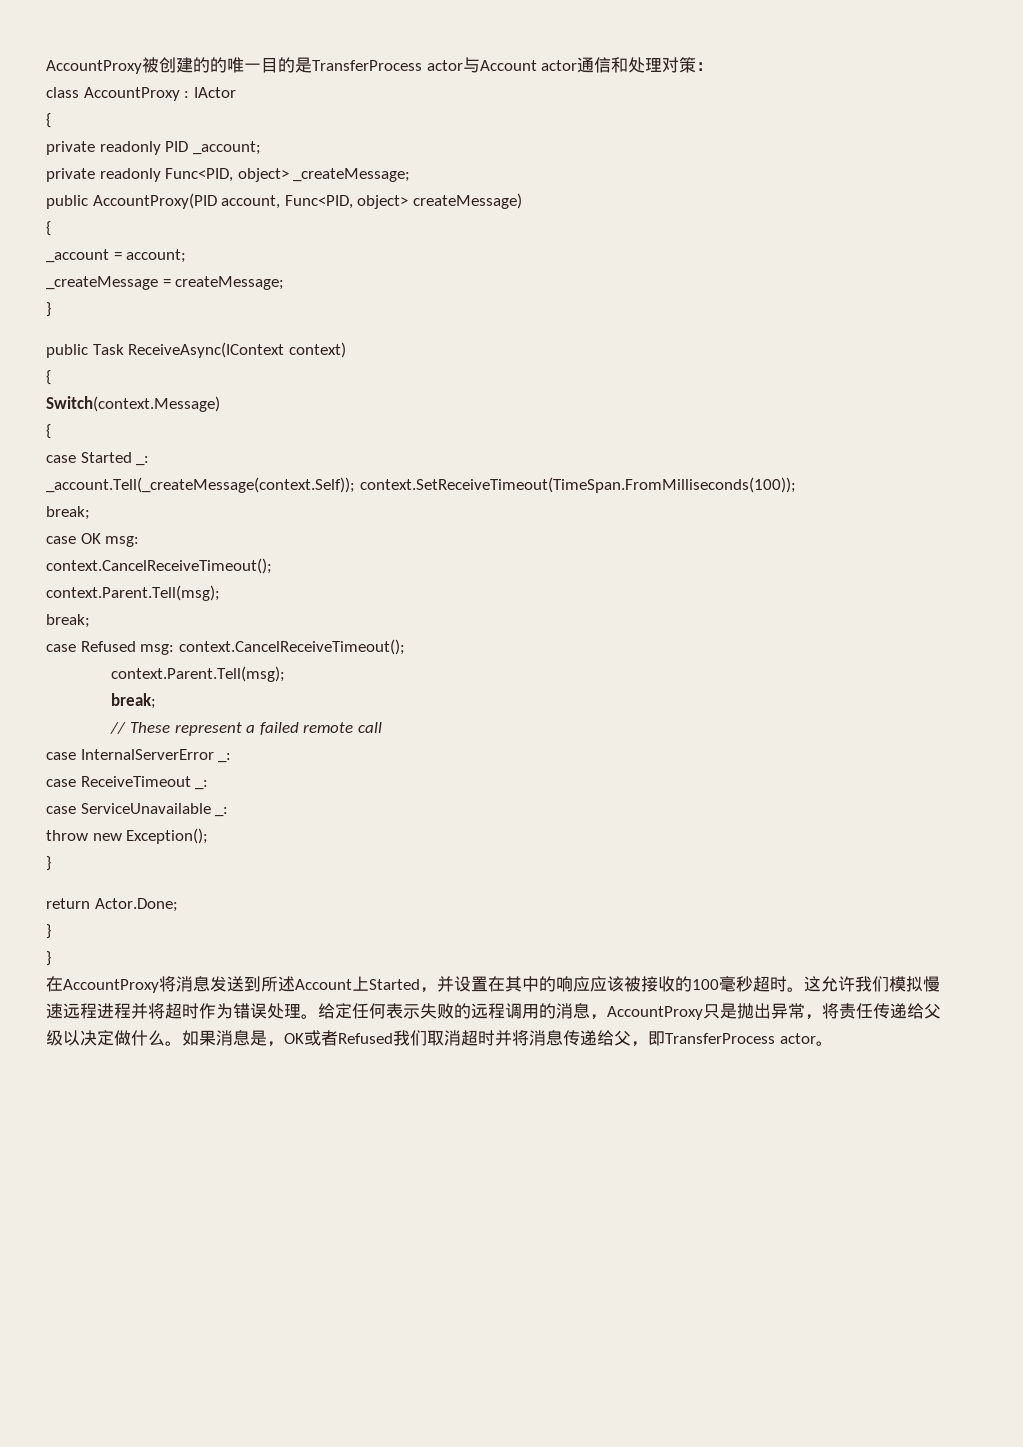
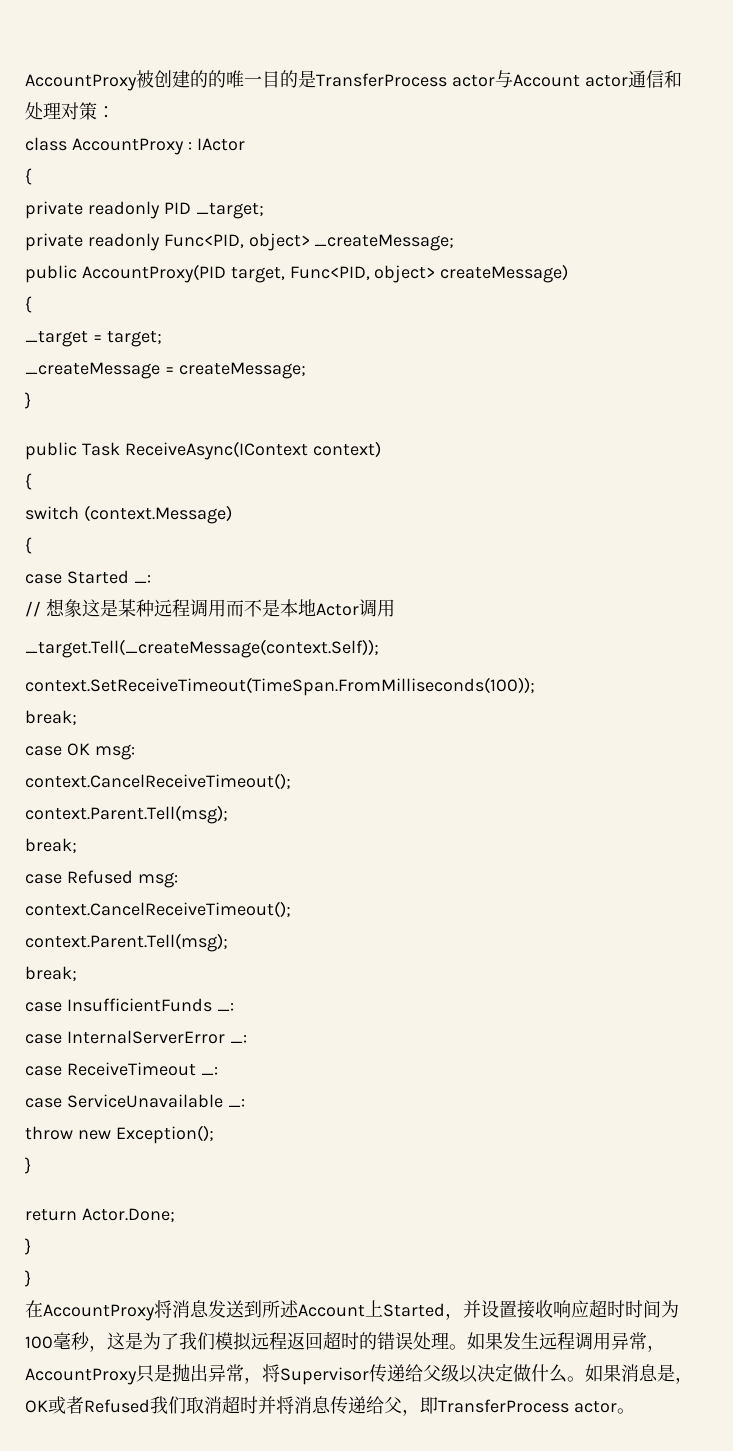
[192,141,261,155] _account; -> [195,203,264,219] _target;
[221,195,281,209] account, -> [230,267,285,283] target,
[46,249,187,263] _account = account; -> [25,331,162,347] _target = target;
[46,396,220,412] Switch(context.Message) -> [25,505,232,524] switch (context.Message)
[46,477,355,493] _account.Tell(_createMessage(context.Self)); -> [25,598,395,617] [25,639,379,658] // 想象这是某种远程调用而不是本地Actor调用 // _target.Tell(_createMessage(context.Self)); //
[178,639,405,655] [111,666,286,682] [111,693,157,709] [110,722,382,736] context.CancelReceiveTimeout(); // context.Parent.Tell(msg); // break; // // These represent a failed remote call -> [25,901,291,918] [25,933,228,952] [25,966,77,981] [25,998,234,1012] // context.CancelReceiveTimeout(); // context.Parent.Tell(msg); // break; // case InsufficientFunds _:
[488,975,940,992] [46,1003,590,1019] 在其中的响应应该被接收的100毫秒超时。这允许我们模拟慢速远程进程并将超时作为错误处理。给定任何表示失败的远程调用的消息 -> [517,1299,679,1319] [25,1331,647,1352] 接收响应超时时间为100毫秒，这是为了我们模拟远程返回超时的错误处理。如果发生远程调用异常
[839,1003,873,1019] 责任 -> [280,1367,369,1385] Supervisor

